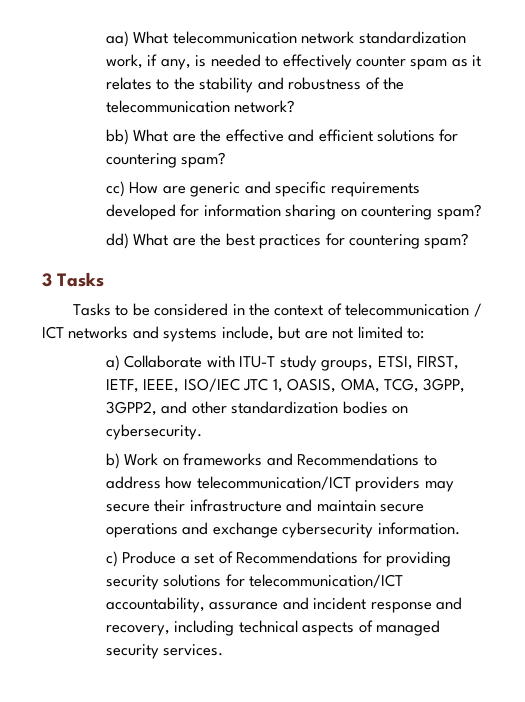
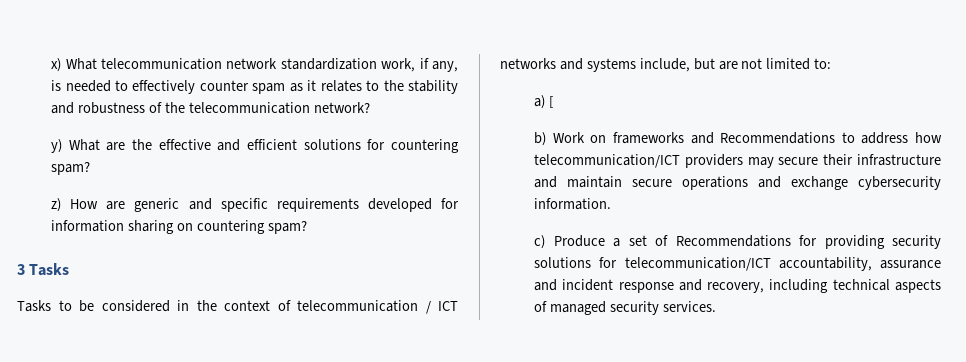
[105,31,129,47] aa) -> [51,58,62,72] x)
[105,129,129,145] bb) -> [51,139,63,153] y)
[105,181,125,197] cc) -> [51,198,62,212] z)
[105,233,470,249] // dd) What are the best practices for countering spam? -> (307, 227) none
[124,355,459,371] [105,378,466,393] [105,401,409,416] [105,424,202,440] Collaborate with ITU-T study groups, ETSI, FIRST, IETF, IEEE, ISO/IEC JTC 1, OASIS, OMA, TCG, 3GPP, 3GPP2, and other standardization bodies on cybersecurity. -> [549,96,554,108] [

